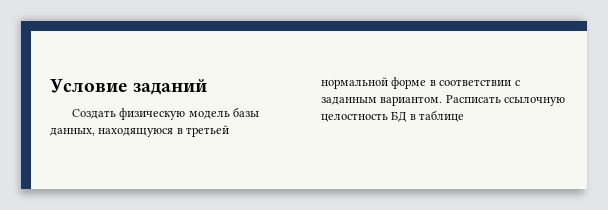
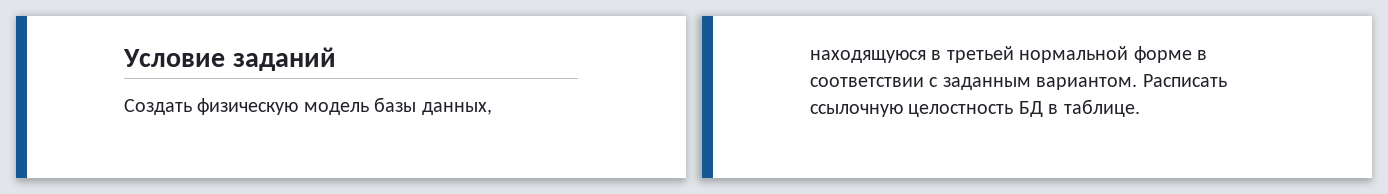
[419,110,465,122] таблице -> [1063,99,1140,117] таблице.

